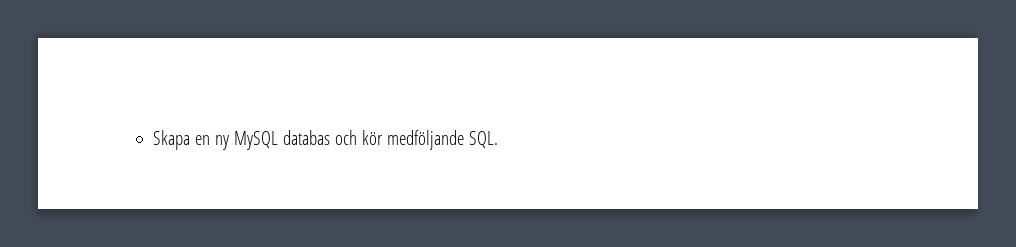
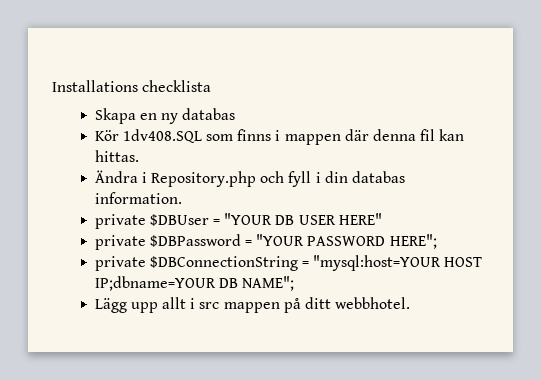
(153, 140) none -> [52,80,212,92] Installations checklista //
[234,130,499,150] MySQL databas och kör medföljande SQL. -> [182,108,236,120] [94,129,465,145] [94,150,139,162] [94,170,405,187] [94,192,182,204] [94,213,382,229] [94,234,437,250] [94,255,483,271] [94,276,295,291] [94,297,411,313] databas // Kör 1dv408.SQL som finns i mappen där denna fil kan hittas. // Ändra i Repository.php och fyll i din databas information. // private $DBUser = "YOUR DB USER HERE" // private $DBPassword = "YOUR PASSWORD HERE"; // private $DBConnectionString = "mysql:host=YOUR HOST IP;dbname=YOUR DB NAME"; // Lägg upp allt i src mappen på ditt webbhotel.

